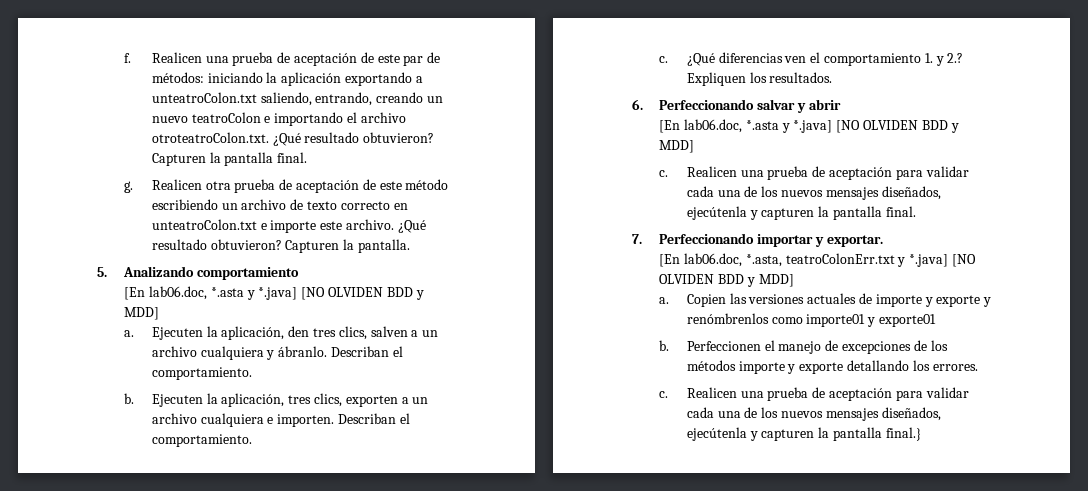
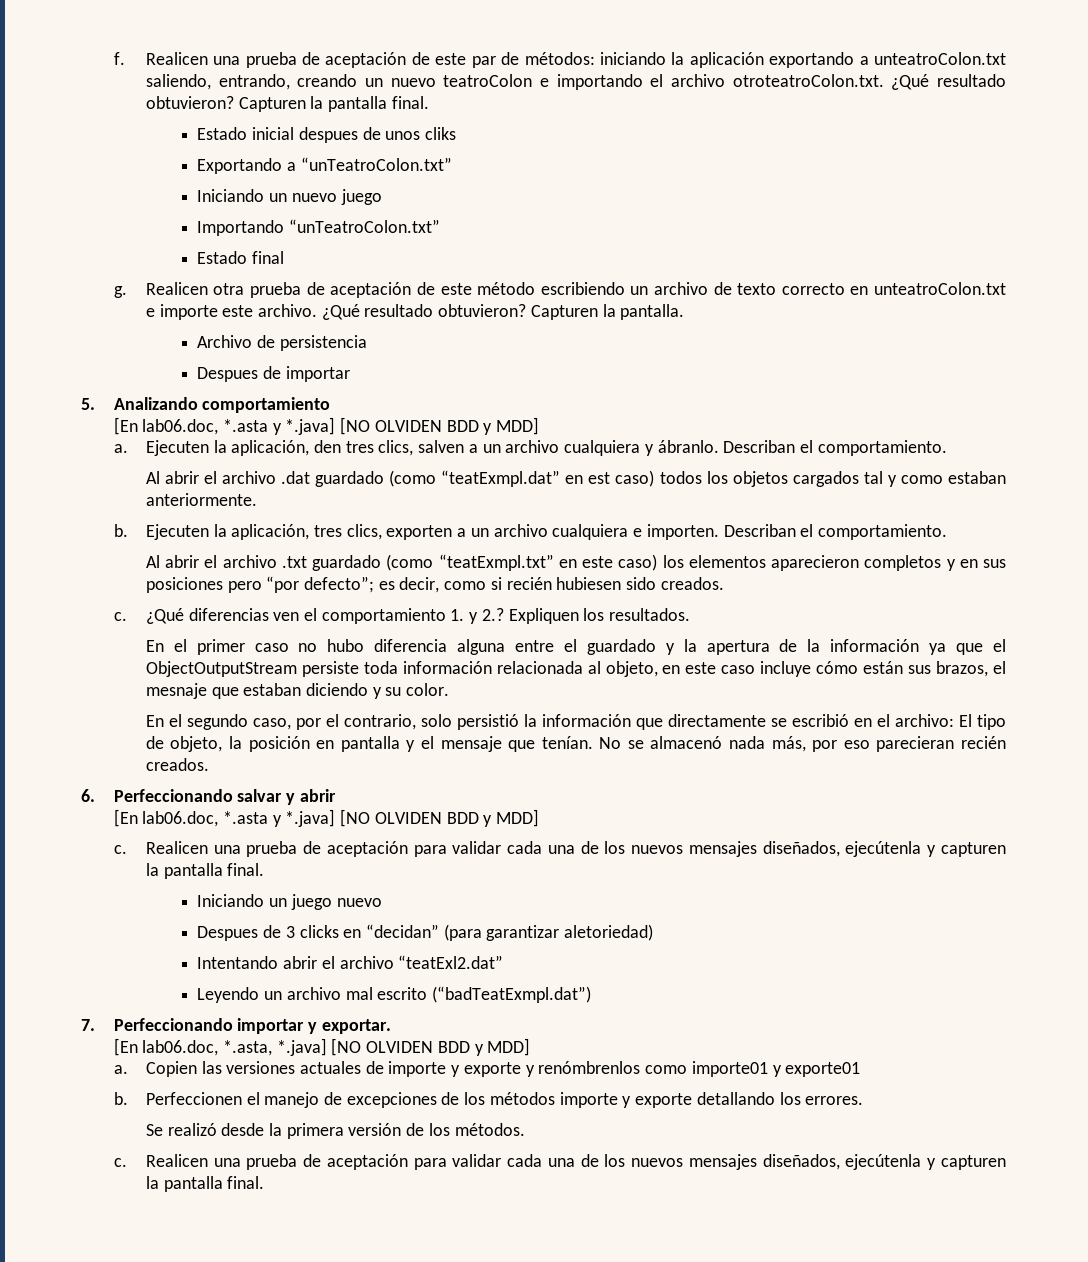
(308, 157) none -> [197,127,456,143] [197,157,452,174] [197,189,382,205] [197,219,441,236] [197,251,285,264] // Estado inicial despues de unos cliks // Exportando a “unTeatroColon.txt” // Iniciando un nuevo juego // Importando “unTeatroColon.txt” // Estado final
(411, 246) none -> [197,335,367,351] [197,366,350,382] // Archivo de persistencia // Despues de importar
(252, 373) none -> [145,470,1007,487] [145,493,257,506] // Al abrir el archivo .dat guardado (como “teatExmpl.dat” en est caso) todos los objetos cargados tal y como estaban anteriormente.
(252, 440) none -> [145,554,1006,571] [145,576,724,593] // Al abrir el archivo .txt guardado (como “teatExmpl.txt” en este caso) los elementos aparecieron completos y en sus posiciones pero “por defecto”; es decir, como si recién hubiesen sido creados.
(833, 77) none -> [145,639,1007,655] [145,661,1006,677] [145,683,450,699] [145,714,1006,730] [145,736,1006,752] [145,758,209,771] // En el primer caso no hubo diferencia alguna entre el guardado y la apertura de la información ya que el ObjectOutputStream persiste toda información relacionada al objeto, en este caso incluye cómo están sus brazos, el mesnaje que estaban diciendo y su color. // En el segundo caso, por el contrario, solo persistió la información que directamente se escribió en el archivo: El tipo de objeto, la posición en pantalla y el mensaje que tenían. No se almacenó nada más, por eso parecieran recién creados.
(916, 211) none -> [197,894,382,910] [197,924,654,941] [197,955,504,969] [197,986,591,1003] // Iniciando un juego nuevo // Despues de 3 clicks en “decidan” (para garantizar aletoriedad) // Intentando abrir el archivo “teatExl2.dat” // Leyendo un archivo mal escrito (“badTeatExmpl.dat”)
[785,253,906,267] teatroColonErr.txt y -> (273, 1048) none
(978, 367) none -> [145,1123,525,1139] // Se realizó desde la primera versión de los métodos.
[885,427,921,441] final.} -> [227,1176,265,1189] final.

